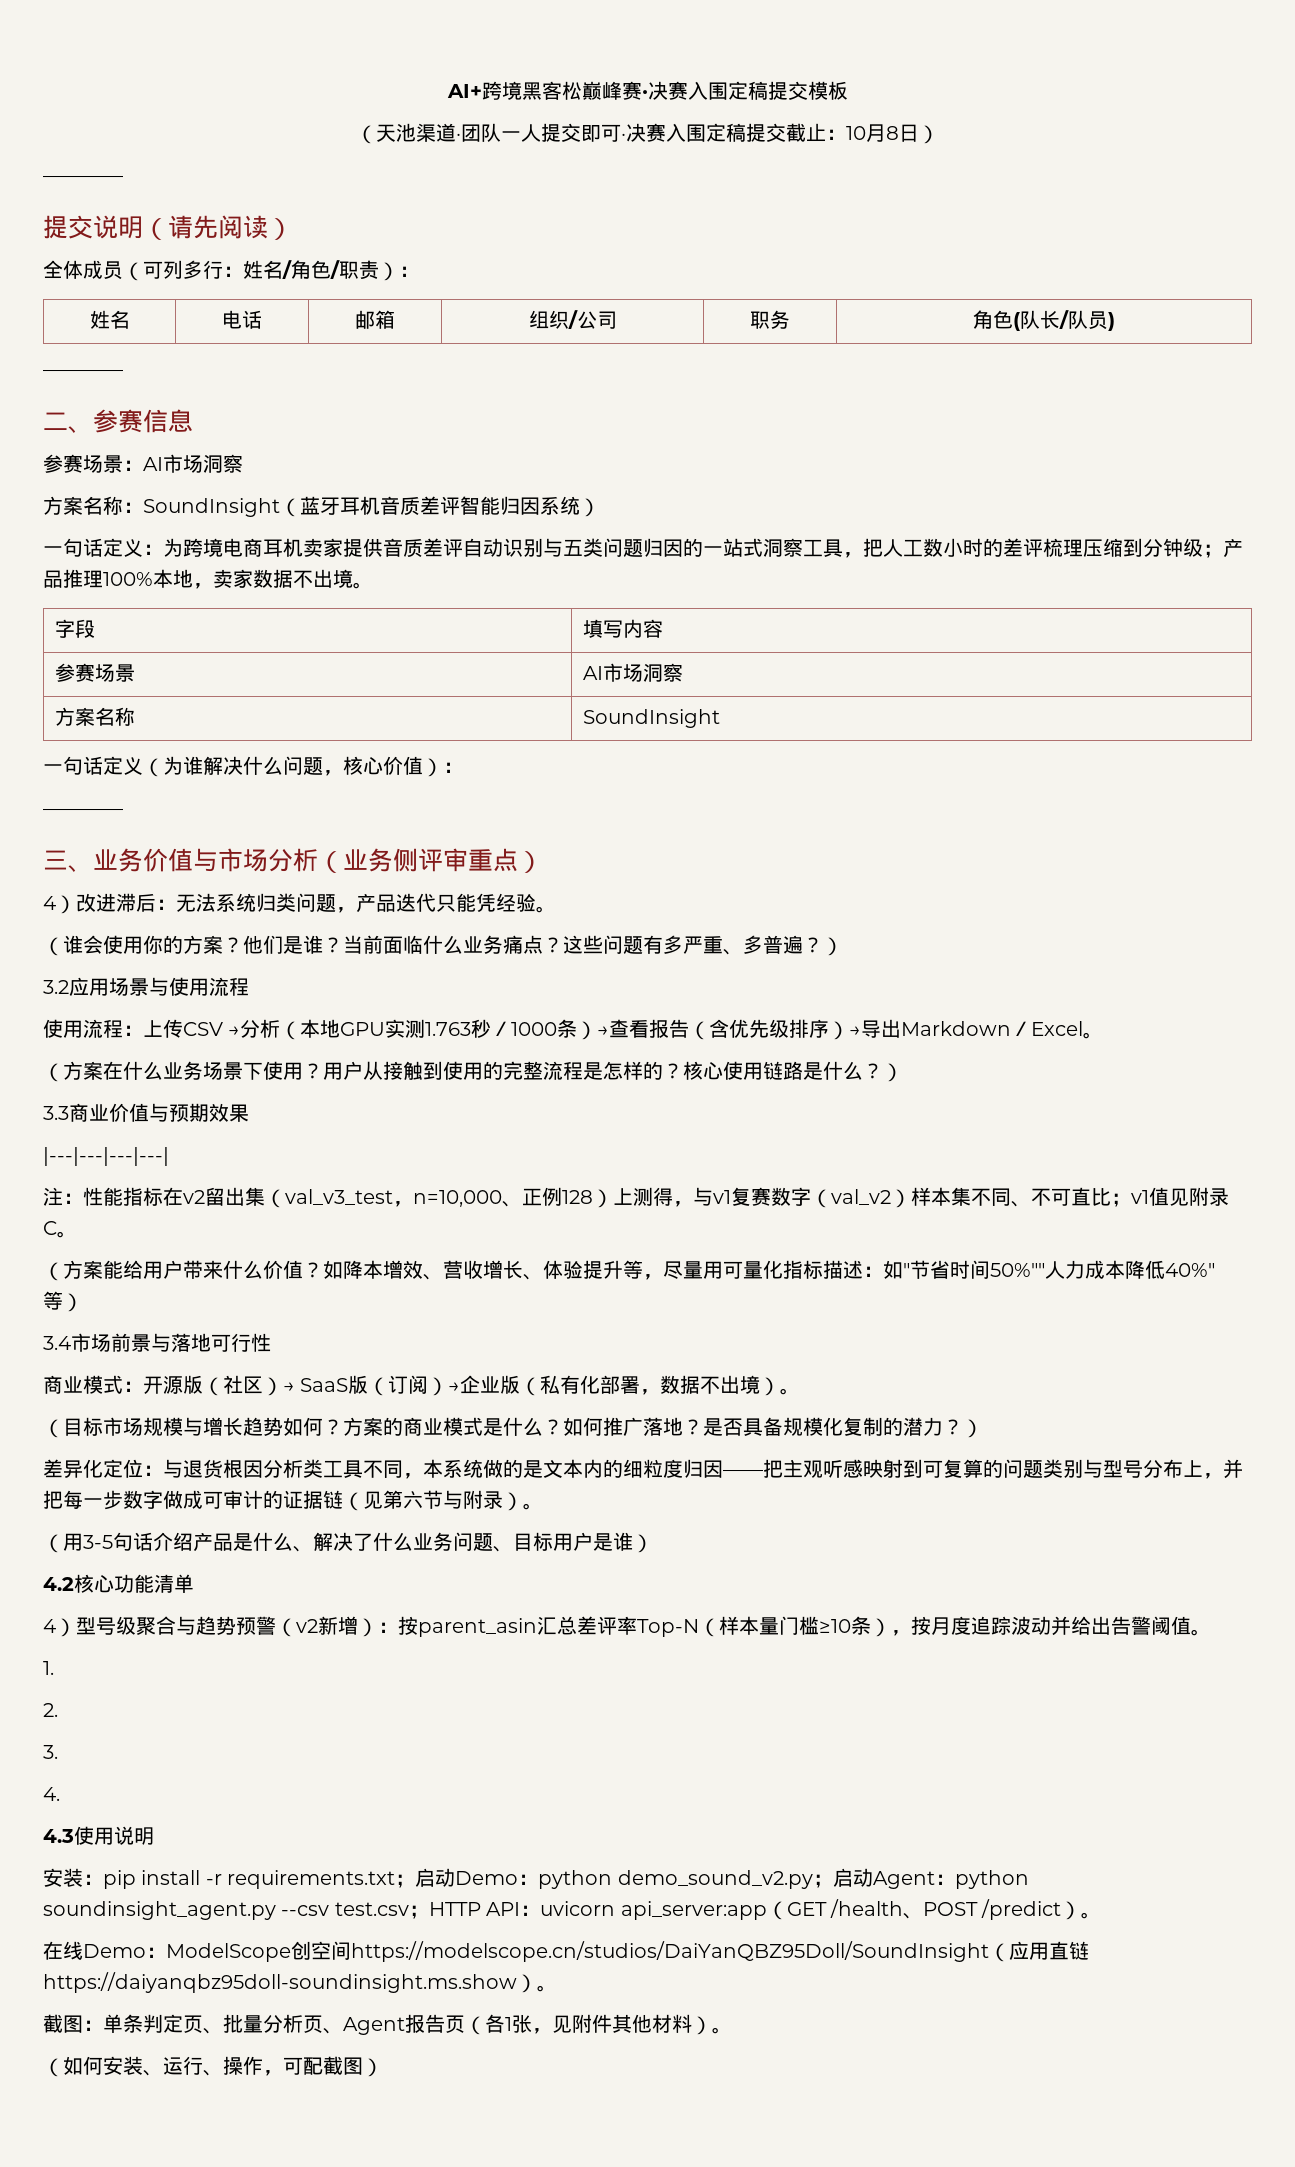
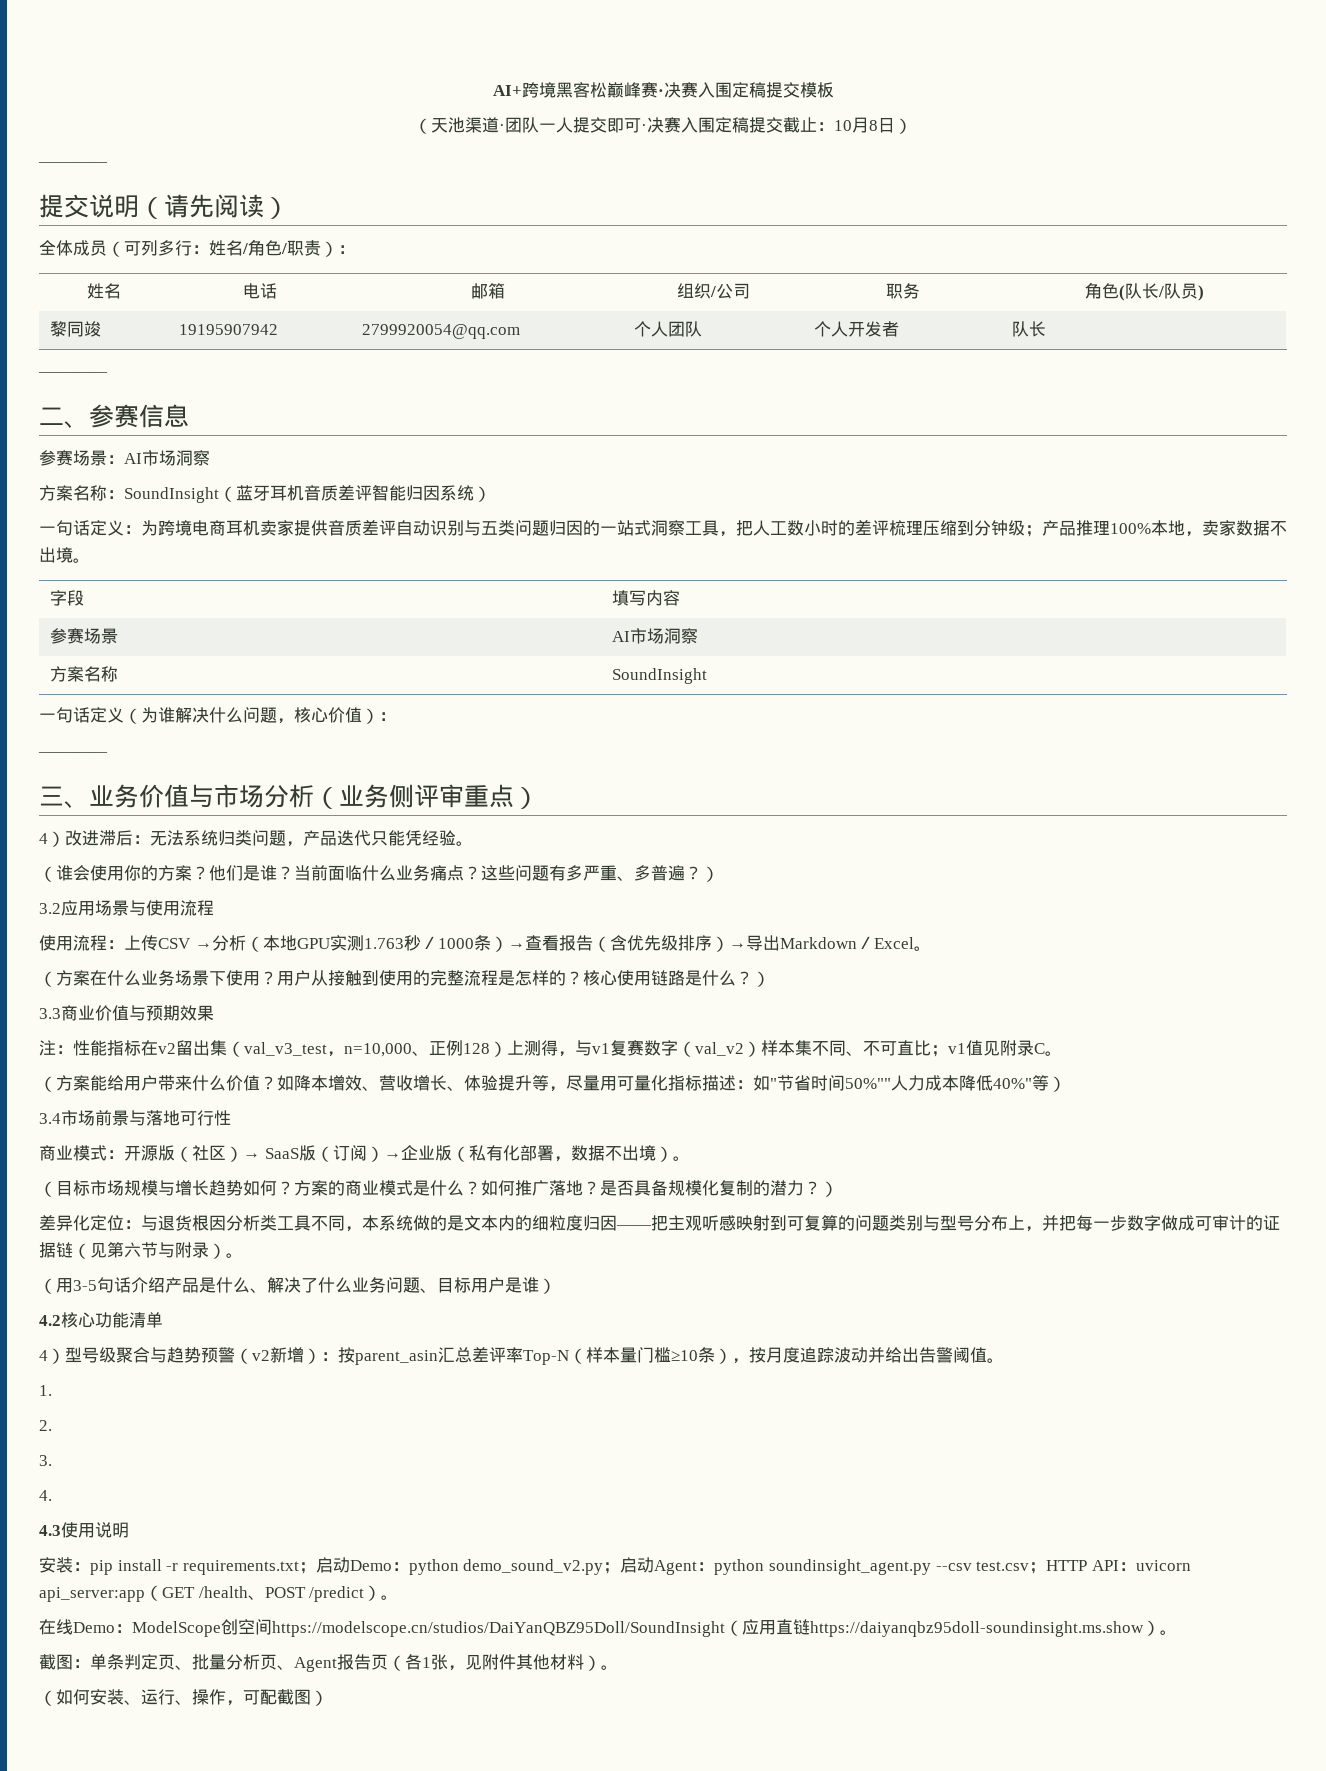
(1115, 321) none -> [50,321,102,337] [179,324,279,335] [362,324,521,339] [634,321,703,337] [814,321,900,337] [1012,321,1047,337] // 黎同竣 | 19195907942 | 2799920054@qq.com | 个人团队 | 个人开发者 | 队长
[43,1147,169,1166] // |---|---|---|---| -> (214, 1013) none

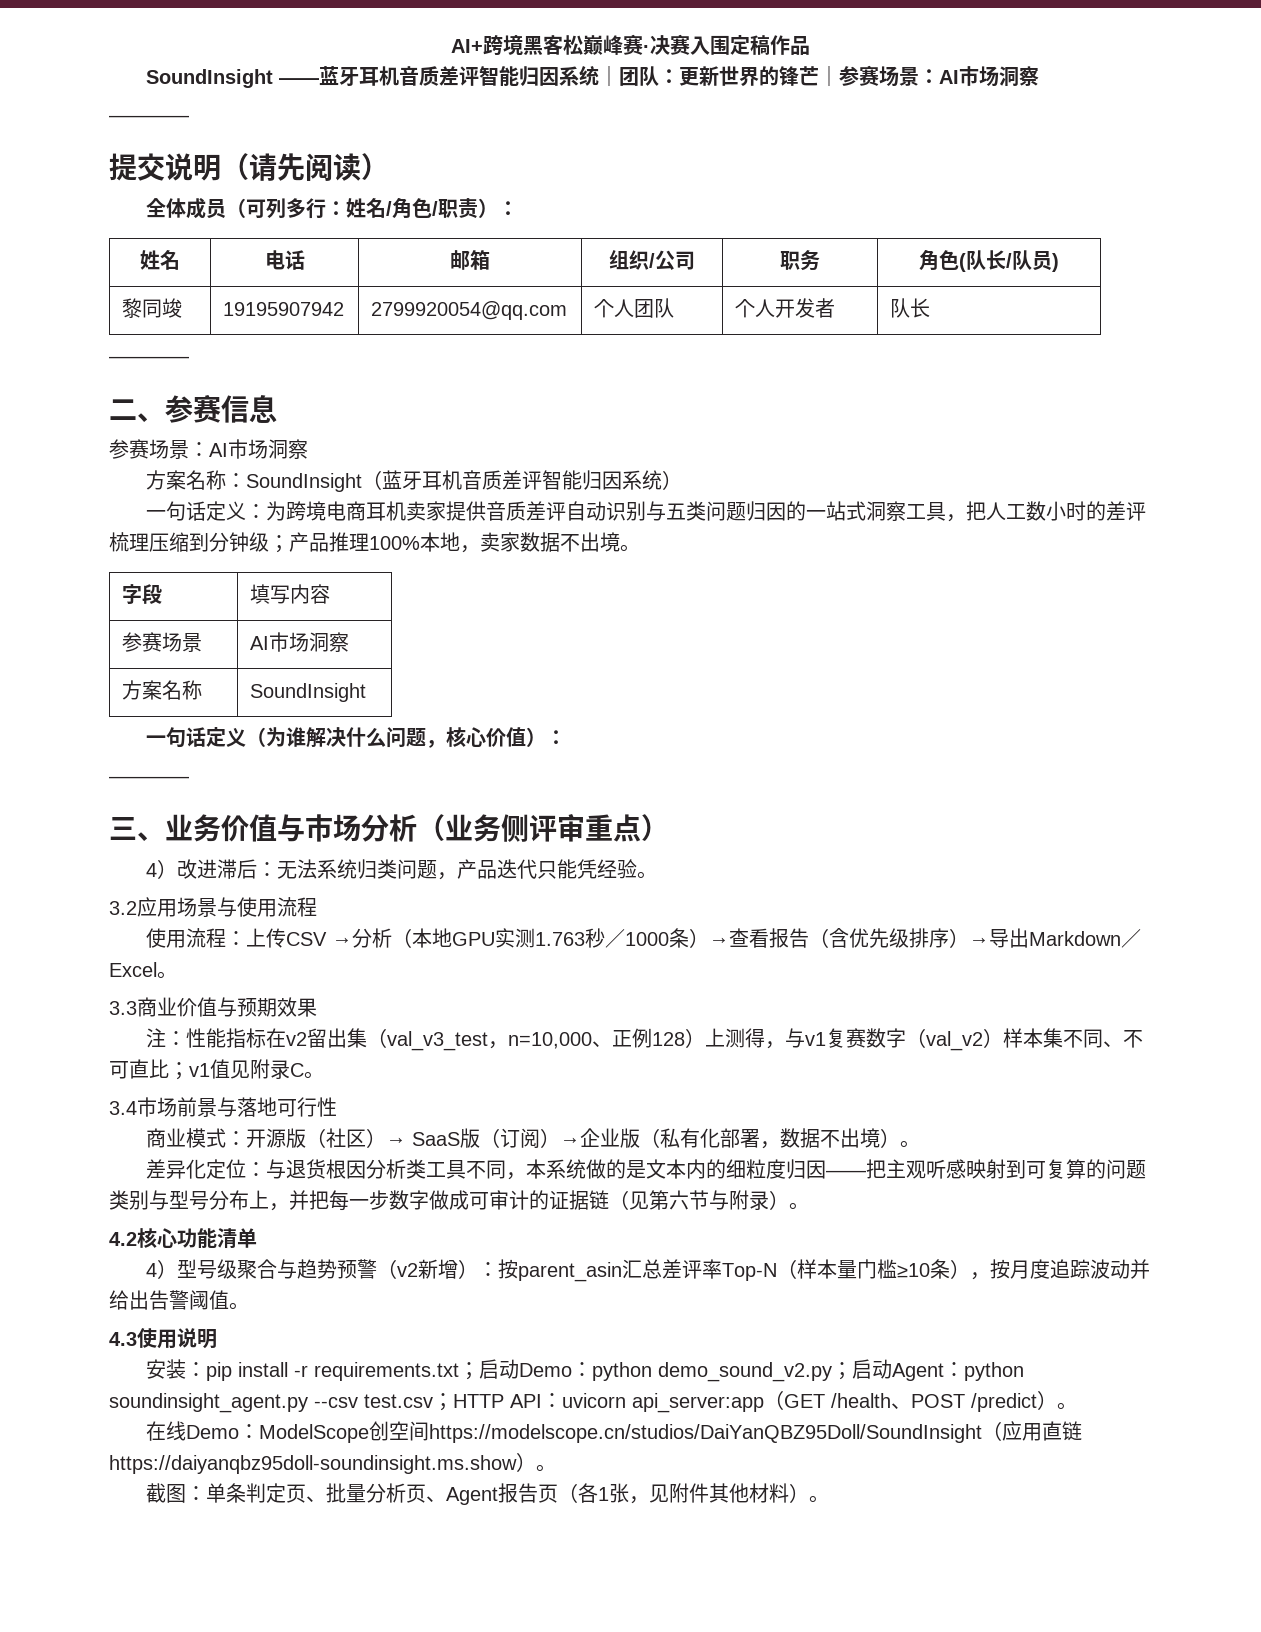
[765,82,834,98] [414,117,912,134] 提交模板 // （天池渠道·团队一人提交即可·决赛入围定稿提交截止：10月8日） -> [770,35,810,55] [146,65,1040,88] 作品 // SoundInsight ——蓝牙耳机音质差评智能归因系统｜团队：更新世界的锋芒｜参赛场景：AI市场洞察
[39,865,719,882] // （谁会使用你的方案？他们是谁？当前面临什么业务痛点？这些问题有多严重、多普遍？） -> (658, 875) none
[39,970,770,987] // （方案在什么业务场景下使用？用户从接触到使用的完整流程是怎样的？核心使用链路是什么？） -> (177, 975) none
[39,1075,1066,1092] // （方案能给用户带来什么价值？如降本增效、营收增长、体验提升等，尽量用可量化指标描述：如"节省时间50%""人力成本降低40%"等） -> (324, 1075) none
[39,1180,838,1197] // （目标市场规模与增长趋势如何？方案的商业模式是什么？如何推广落地？是否具备规模化复制的潜力？） -> (921, 1144) none
[39,1277,556,1294] // （用3-5句话介绍产品是什么、解决了什么业务问题、目标用户是谁） -> (809, 1206) none
[39,1385,52,1396] [39,1420,52,1431] [39,1455,52,1466] [39,1490,52,1501] // 1. // 2. // 3. // 4. -> (249, 1306) none
[39,1689,328,1706] // （如何安装、运行、操作，可配截图） -> (830, 1499) none

